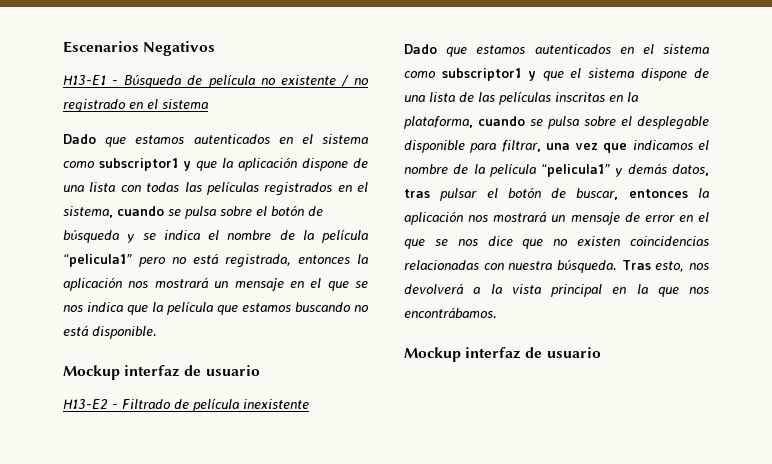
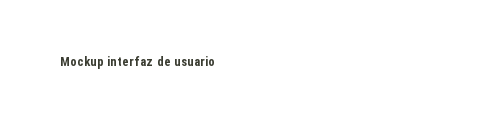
[63,41,216,56] [63,74,369,88] [63,99,208,113] [63,134,368,147] [63,157,368,171] [63,181,368,196] [63,205,323,219] [63,229,368,243] [63,253,368,268] [63,277,368,291] [63,301,369,315] [63,325,157,339] [63,365,260,380] [63,398,309,412] [404,44,709,57] [404,68,709,81] [404,91,638,105] [404,116,709,130] [404,140,709,153] [404,163,709,177] [404,187,709,201] [404,211,709,225] [404,236,709,249] [404,260,709,273] [404,283,709,297] [404,307,497,319] Escenarios Negativos // H13-E1 - Búsqueda de película no existente / no registrado en el sistema // Dado que estamos autenticados en el sistema como subscriptor1 y que la aplicación dispone de una lista con todas las películas registrados en el sistema, cuando se pulsa sobre el botón de búsqueda y se indica el nombre de la película “pelicula1” pero no está registrada, entonces la aplicación nos mostrará un mensaje en el que se nos indica que la película que estamos buscando no está disponible. // Mockup interfaz de usuario // H13-E2 - Filtrado de película inexistente // Dado que estamos autenticados en el sistema como subscriptor1 y que el sistema dispone de una lista de las películas inscritas en la plataforma, cuando se pulsa sobre el desplegable disponible para filtrar, una vez que indicamos el nombre de la película “pelicula1” y demás datos, tras pulsar el botón de buscar, entonces la aplicación nos mostrará un mensaje de error en el que se nos dice que no existen coincidencias relacionadas con nuestra búsqueda. Tras esto, nos devolverá a la vista principal en la que nos encontrábamos. // -> (60, 62) none

